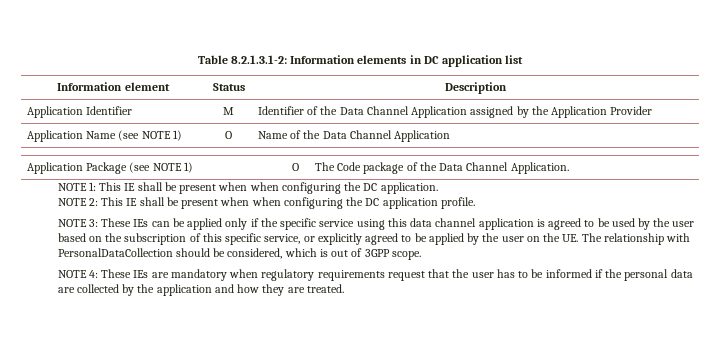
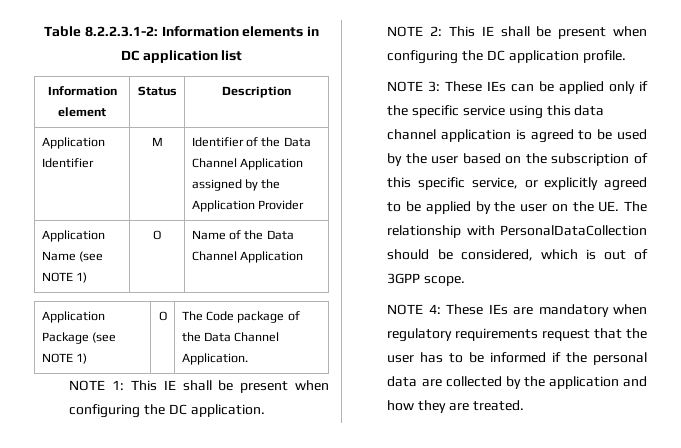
[230,55,287,64] 8.2.1.3.1-2: -> [84,26,158,37] 8.2.2.3.1-2:
[249,182,279,191] when -> (329, 385) none
[251,197,281,206] when -> (647, 31) none

